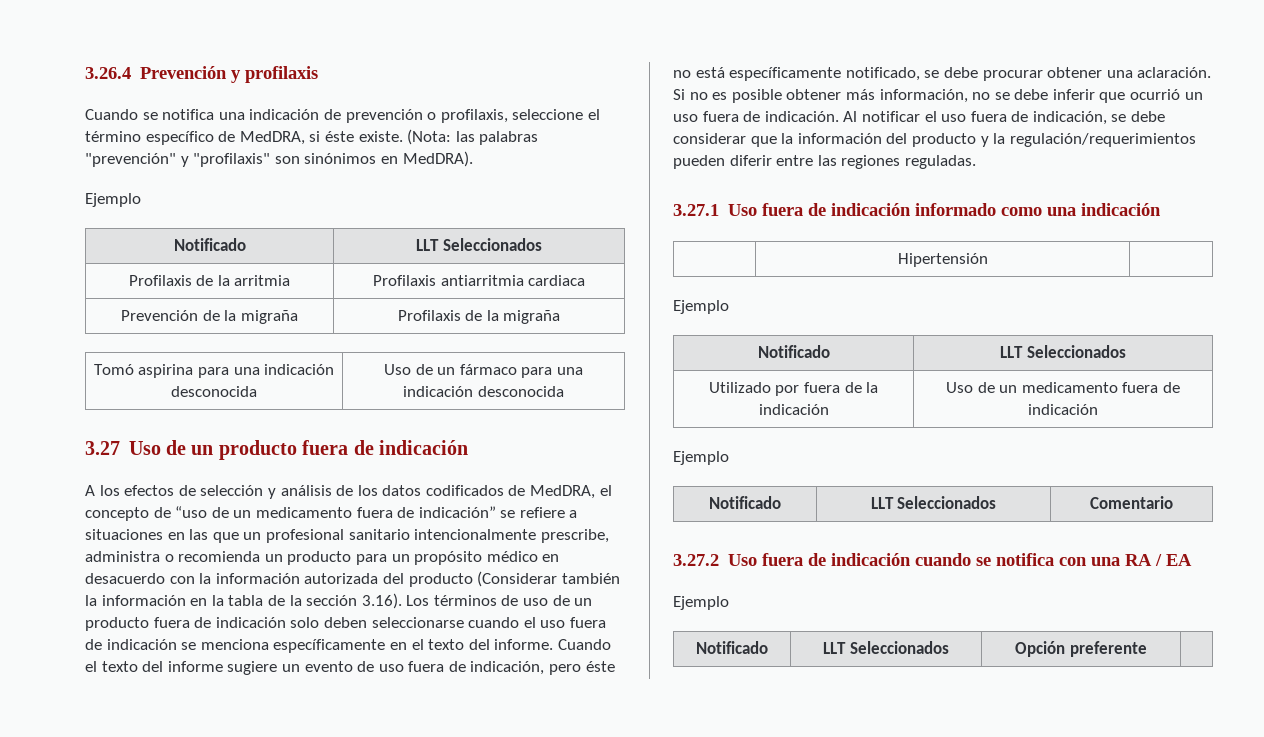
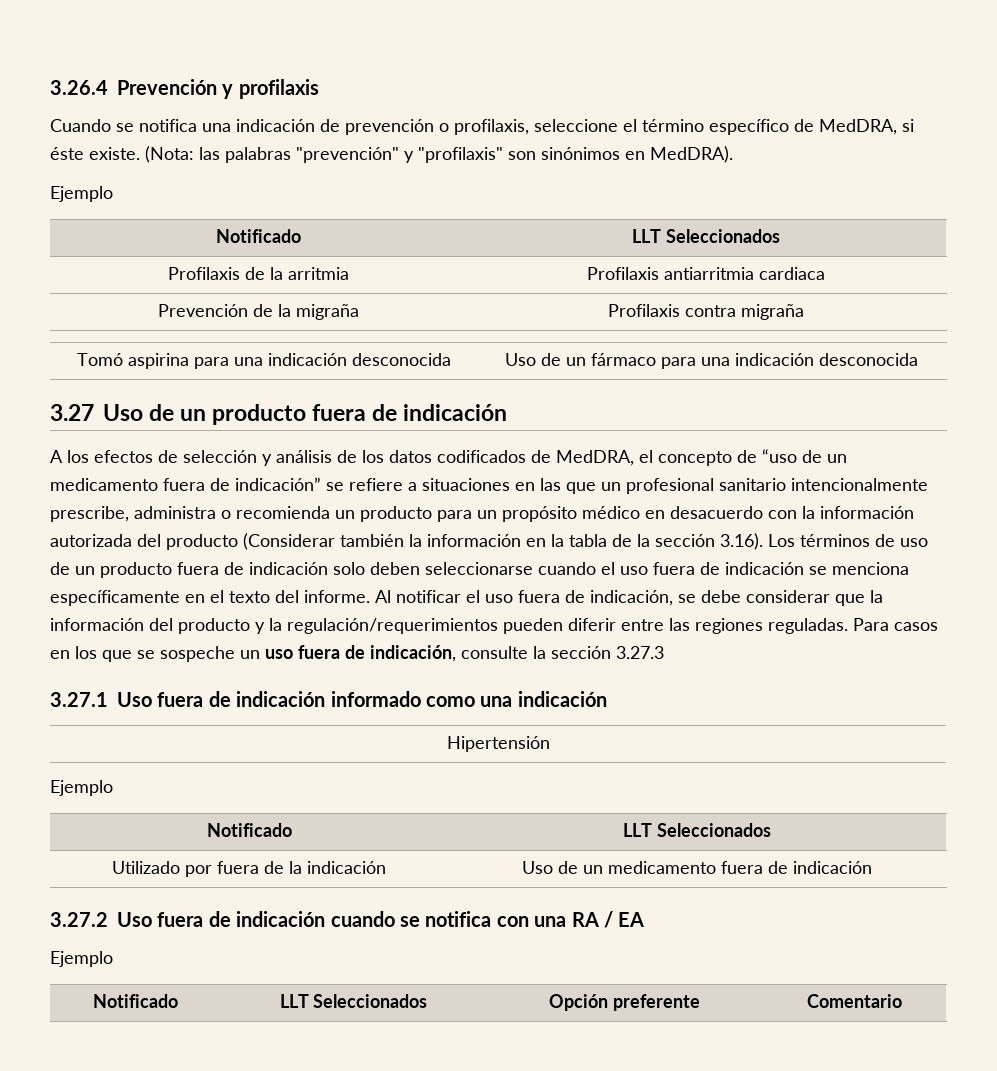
[465,310,499,321] de la -> [685,305,736,317] contra
[557,639,611,650] [85,661,615,675] [673,67,1212,81] [673,89,1203,103] [673,111,839,122] Cuando el texto del informe sugiere un evento de uso fuera de indicación, pero éste no está específicamente notificado, se debe procurar obtener una aclaración. Si no es posible obtener más información, no se debe inferir que ocurrió un uso fuera de indicación. -> (370, 596) none
(976, 162) none -> [853,618,938,631] [50,645,664,662] Para casos en los que se sospeche un uso fuera de indicación, consulte la sección 3.27.3
[673,451,729,465] [709,496,781,509] [870,496,997,509] [1090,496,1173,509] // Ejemplo // Notificado | LLT Seleccionados | Comentario -> (872, 867) none
(1147, 649) none -> [806,994,902,1008] Comentario

